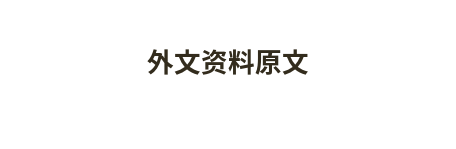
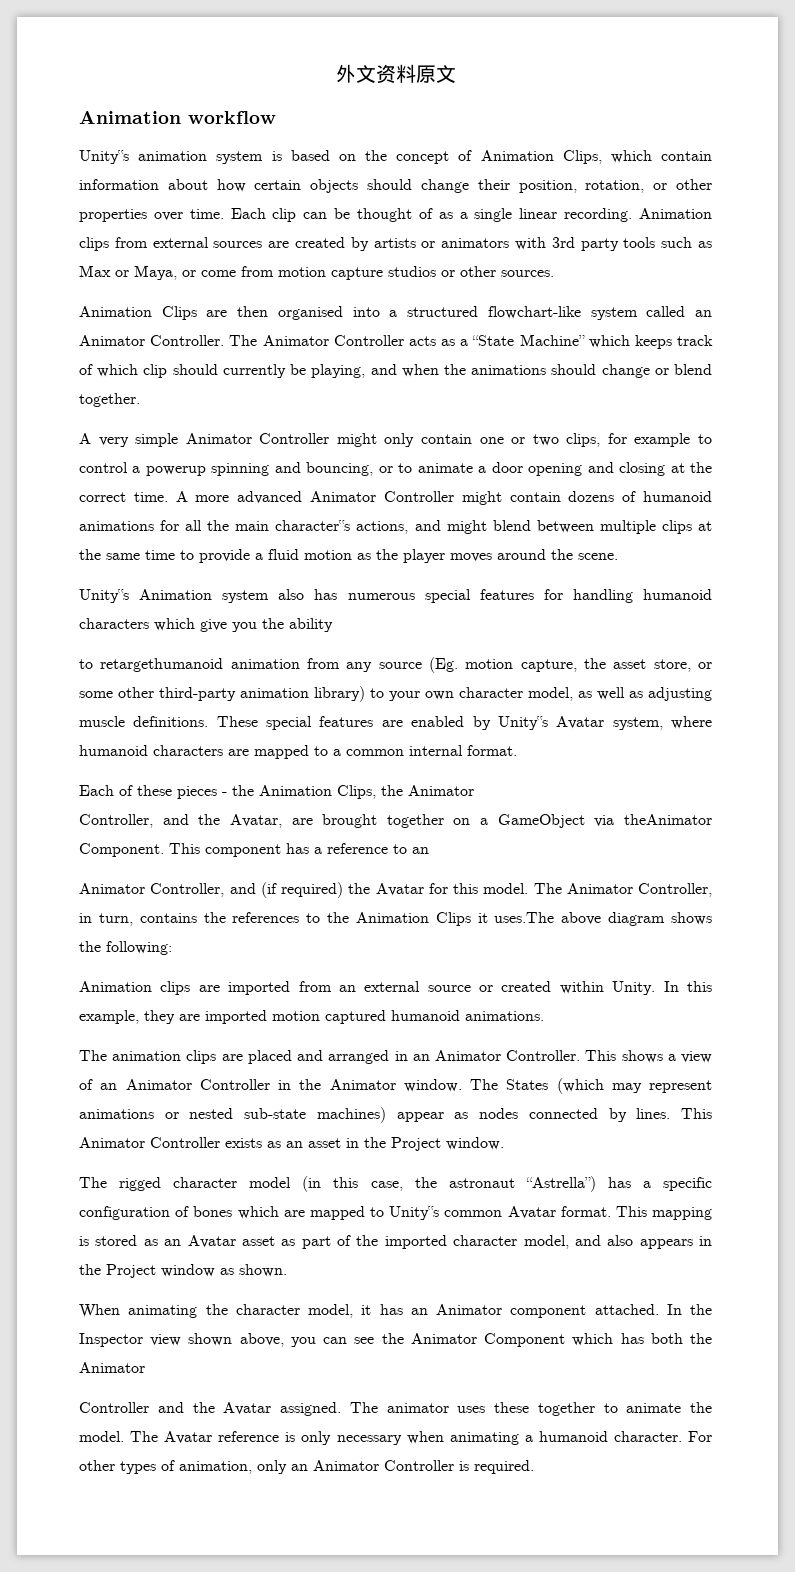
(309, 62) none -> [79,111,276,124] [79,150,712,164] [79,179,712,193] [79,208,712,222] [79,237,712,251] [79,265,554,280] [79,306,713,320] [79,334,713,349] [79,364,712,378] [79,393,140,407] [79,433,712,447] [79,462,712,476] [79,491,712,505] [79,520,713,534] [79,549,618,563] [79,589,713,603] [79,618,333,632] [79,657,712,673] [79,686,712,702] [79,716,713,730] [79,745,517,759] [79,785,474,799] [79,814,712,828] [79,843,429,857] [79,882,712,898] [79,912,712,926] [79,941,172,955] [79,981,712,995] [79,1010,544,1024] [79,1050,712,1064] [79,1078,712,1094] [79,1107,713,1123] [79,1137,504,1151] [79,1176,713,1192] [79,1206,712,1220] [79,1235,712,1249] [79,1264,287,1278] [79,1304,712,1318] [79,1333,713,1347] [79,1362,145,1373] [79,1402,712,1416] [79,1431,712,1445] [79,1460,534,1474] // Animation workflow // Unity‟s animation system is based on the concept of Animation Clips, which contain information about how certain objects should change their position, rotation, or other properties over time. Each clip can be thought of as a single linear recording. Animation clips from external sources are created by artists or animators with 3rd party tools such as Max or Maya, or come from motion capture studios or other sources. // Animation Clips are then organised into a structured flowchart-like system called an Animator Controller. The Animator Controller acts as a “State Machine” which keeps track of which clip should currently be playing, and when the animations should change or blend together. // A very simple Animator Controller might only contain one or two clips, for example to control a powerup spinning and bouncing, or to animate a door opening and closing at the correct time. A more advanced Animator Controller might contain dozens of humanoid animations for all the main character‟s actions, and might blend between multiple clips at the same time to provide a fluid motion as the player moves around the scene. // Unity‟s Animation system also has numerous special features for handling humanoid characters which give you the ability // to retargethumanoid animation from any source (Eg. motion capture, the asset store, or some other third-party animation library) to your own character model, as well as adjusting muscle definitions. These special features are enabled by Unity‟s Avatar system, where humanoid characters are mapped to a common internal format. // Each of these pieces - the Animation Clips, the Animator // Controller, and the Avatar, are brought together on a GameObject via theAnimator Component. This component has a reference to an // Animator Controller, and (if required) the Avatar for this model. The Animator Controller, in turn, contains the references to the Animation Clips it uses.The above diagram shows the following: // Animation clips are imported from an external source or created within Unity. In this example, they are imported motion captured humanoid animations. // The animation clips are placed and arranged in an Animator Controller. This shows a view of an Animator Controller in the Animator window. The States (which may represent animations or nested sub-state machines) appear as nodes connected by lines. This Animator Controller exists as an asset in the Project window. // The rigged character model (in this case, the astronaut “Astrella”) has a specific configuration of bones which are mapped to Unity‟s common Avatar format. This mapping is stored as an Avatar asset as part of the imported character model, and also appears in the Project window as shown. // When animating the character model, it has an Animator component attached. In the Inspector view shown above, you can see the Animator Component which has both the Animator // Controller and the Avatar assigned. The animator uses these together to animate the model. The Avatar reference is only necessary when animating a humanoid character. For other types of animation, only an Animator Controller is required.

